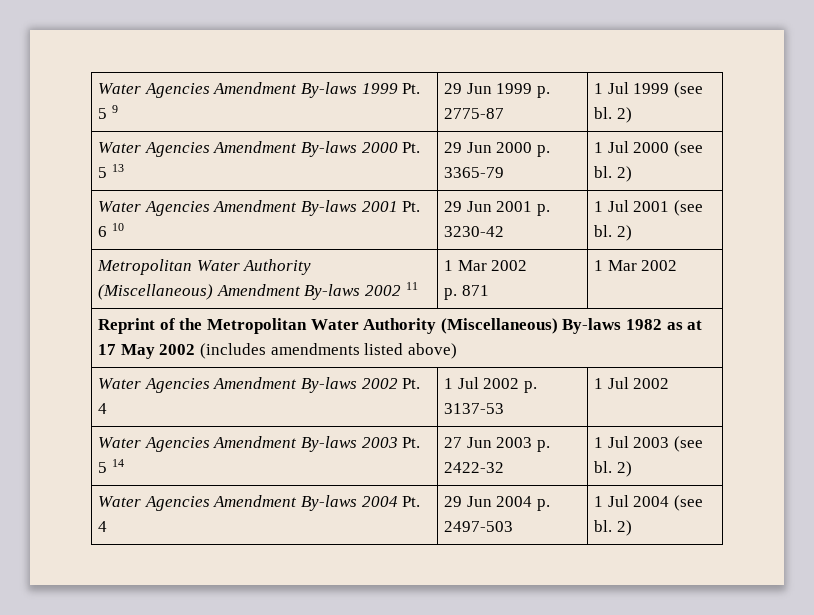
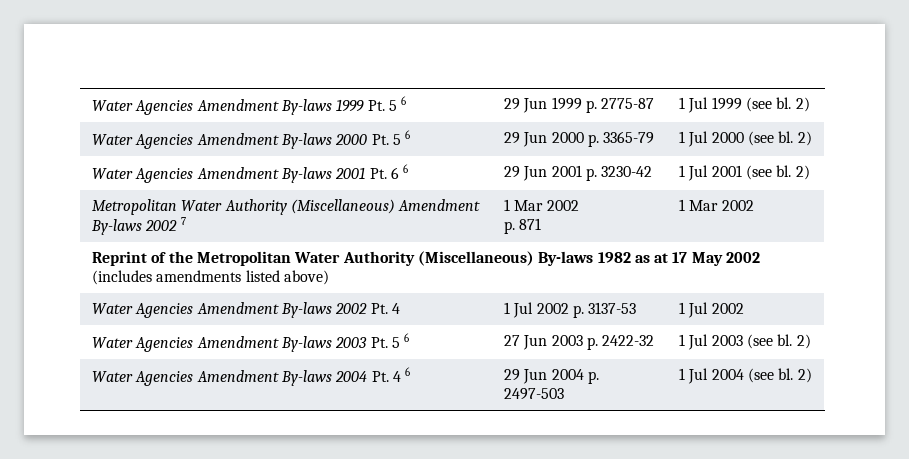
[111,105,118,113] 9 -> [401,96,407,105] 6
[111,164,124,172] 13 -> [405,130,411,139] 6
[111,223,124,231] 10 -> [403,164,409,173] 6
[405,282,418,290] 11 -> [180,217,186,225] 7
[111,459,124,467] 14 -> [404,333,410,342] 6
(108, 526) none -> [405,367,411,376] 6

